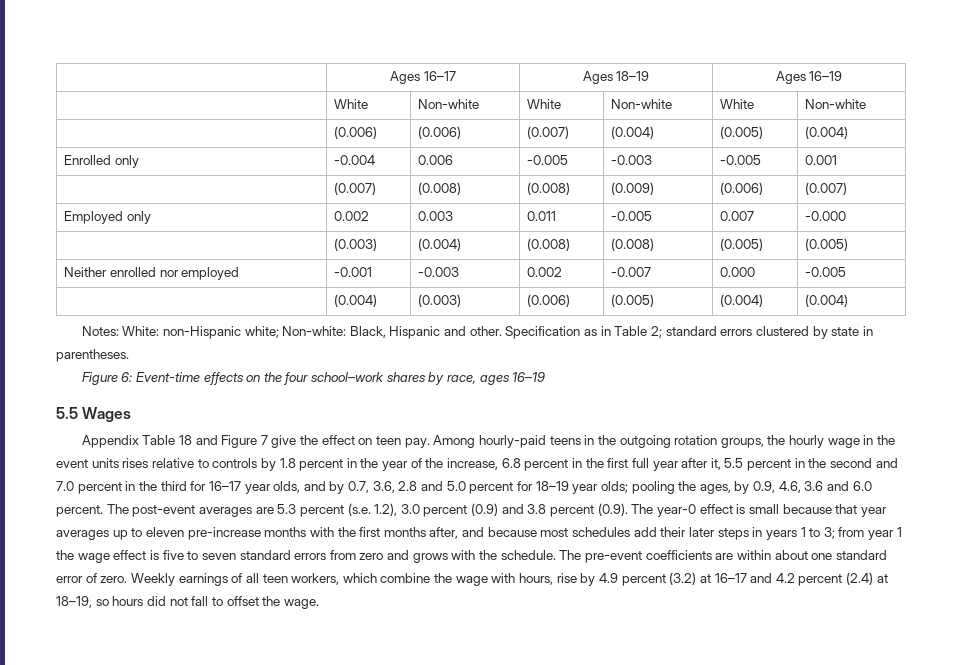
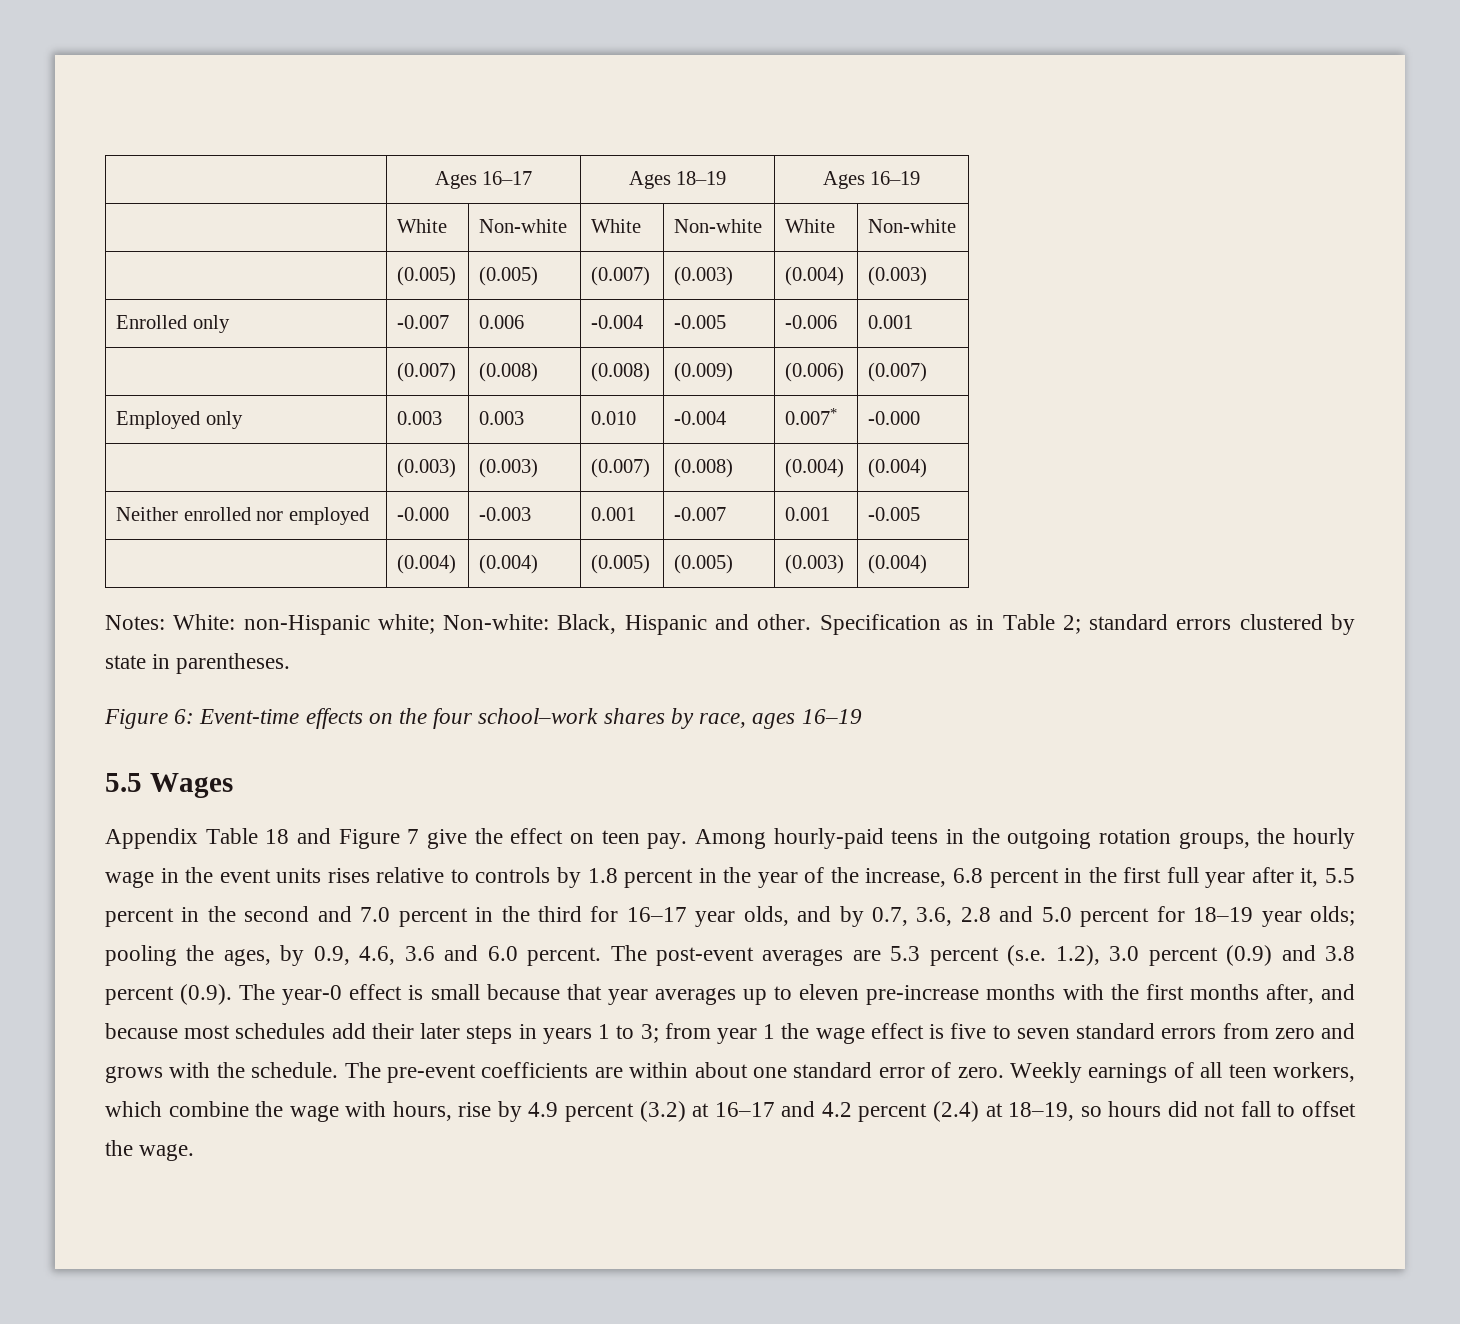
[334,126,378,139] [418,126,462,139] [527,126,570,139] [611,126,655,139] [720,126,764,139] [805,126,849,139] (0.006) | (0.006) | (0.007) | (0.004) | (0.005) | (0.004) -> [397,266,457,286] [479,266,539,286] [591,266,651,286] [674,266,734,286] [785,266,845,286] [868,266,928,286] (0.005) | (0.005) | (0.007) | (0.003) | (0.004) | (0.003)
[334,155,376,165] -0.004 -> [397,315,450,329] -0.007
[527,155,569,165] [611,155,653,165] [720,155,762,165] | -0.005 | -0.003 | -0.005 -> [591,315,644,329] [674,315,727,329] [785,315,838,329] | -0.004 | -0.005 | -0.006
[334,211,370,221] [418,211,454,221] [527,211,557,221] [611,211,653,221] [720,211,755,221] 0.002 | 0.003 | 0.011 | -0.005 | 0.007 -> [397,411,443,425] [479,411,525,425] [591,411,637,425] [674,411,727,425] [785,408,838,425] 0.003 | 0.003 | 0.010 | -0.004 | 0.007*
[418,238,462,251] [527,238,571,251] [611,238,655,251] [720,238,764,251] [805,238,849,251] (0.004) | (0.008) | (0.008) | (0.005) | (0.005) -> [479,458,539,478] [591,458,651,478] [674,458,734,478] [785,458,845,478] [868,458,928,478] (0.003) | (0.007) | (0.008) | (0.004) | (0.004)
[334,267,373,277] [418,267,460,277] [527,267,563,277] [611,267,652,277] [720,267,756,277] -0.001 | -0.003 | 0.002 | -0.007 | 0.000 -> [397,507,450,521] [479,507,532,521] [591,507,637,521] [674,507,727,521] [785,507,831,521] -0.000 | -0.003 | 0.001 | -0.007 | 0.001
[418,294,462,307] [527,294,571,307] [611,294,655,307] [720,294,764,307] (0.003) | (0.006) | (0.005) | (0.004) -> [479,554,539,574] [591,554,651,574] [674,554,734,574] [785,554,845,574] (0.004) | (0.005) | (0.005) | (0.003)

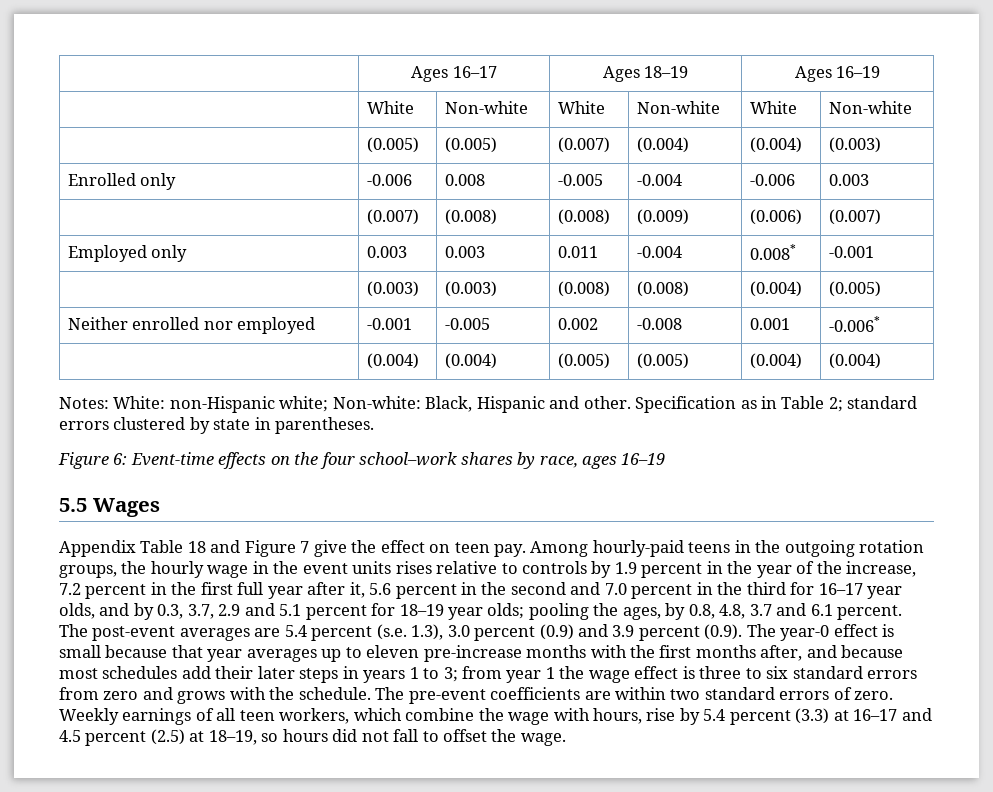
[674,266,734,286] (0.003) -> [636,137,689,153] (0.004)
[397,315,450,329] [479,315,525,329] [591,315,644,329] [674,315,727,329] [785,315,838,329] [868,315,914,329] -0.007 | 0.006 | -0.004 | -0.005 | -0.006 | 0.001 -> [366,174,412,186] [444,174,485,186] [557,174,603,186] [636,174,682,186] [749,174,795,186] [828,174,869,186] -0.006 | 0.008 | -0.005 | -0.004 | -0.006 | 0.003
[591,411,637,425] [674,411,727,425] [785,408,838,425] [868,411,921,425] 0.010 | -0.004 | 0.007* | -0.000 -> [557,246,598,258] [636,246,682,258] [749,244,796,260] [828,246,874,258] 0.011 | -0.004 | 0.008* | -0.001
[591,458,651,478] (0.007) -> [557,281,610,297] (0.008)
[868,458,928,478] (0.004) -> [828,281,881,297] (0.005)
[397,507,450,521] [479,507,532,521] [591,507,637,521] [674,507,727,521] [785,507,831,521] [868,507,921,521] -0.000 | -0.003 | 0.001 | -0.007 | 0.001 | -0.005 -> [366,318,412,330] [444,318,490,330] [557,318,598,330] [636,318,682,330] [749,318,790,330] [828,316,880,332] -0.001 | -0.005 | 0.002 | -0.008 | 0.001 | -0.006*
[785,554,845,574] (0.003) -> [749,353,802,369] (0.004)
[587,868,618,883] 1.8 -> [614,562,637,574] 1.9
[952,868,983,883] 6.8 -> [59,583,81,595] 7.2
[1325,868,1356,883] 5.5 -> [369,583,392,595] 5.6
[872,906,1072,926] 0.7, 3.6, 2.8 and 5.0 -> [157,603,302,619] 0.3, 3.7, 2.9 and 5.1
[313,945,518,965] 0.9, 4.6, 3.6 and 6.0 -> [688,603,833,619] 0.8, 4.8, 3.7 and 6.1
[890,946,921,961] 5.3 -> [284,625,307,637] 5.4
[1055,945,1100,966] 1.2), -> [411,624,444,640] 1.3),
[1325,946,1356,961] 3.8 -> [612,625,635,637] 3.9
[950,1023,1070,1039] five to seven -> [699,666,789,679] three to six
[694,1062,925,1078] about one standard error -> [670,687,830,700] two standard errors
[528,1101,979,1122] 4.9 percent (3.2) at 16–17 and 4.2 percent (2.4) -> [703,708,932,725] [59,729,185,746] 5.4 percent (3.3) at 16–17 and 4.5 percent (2.5)

